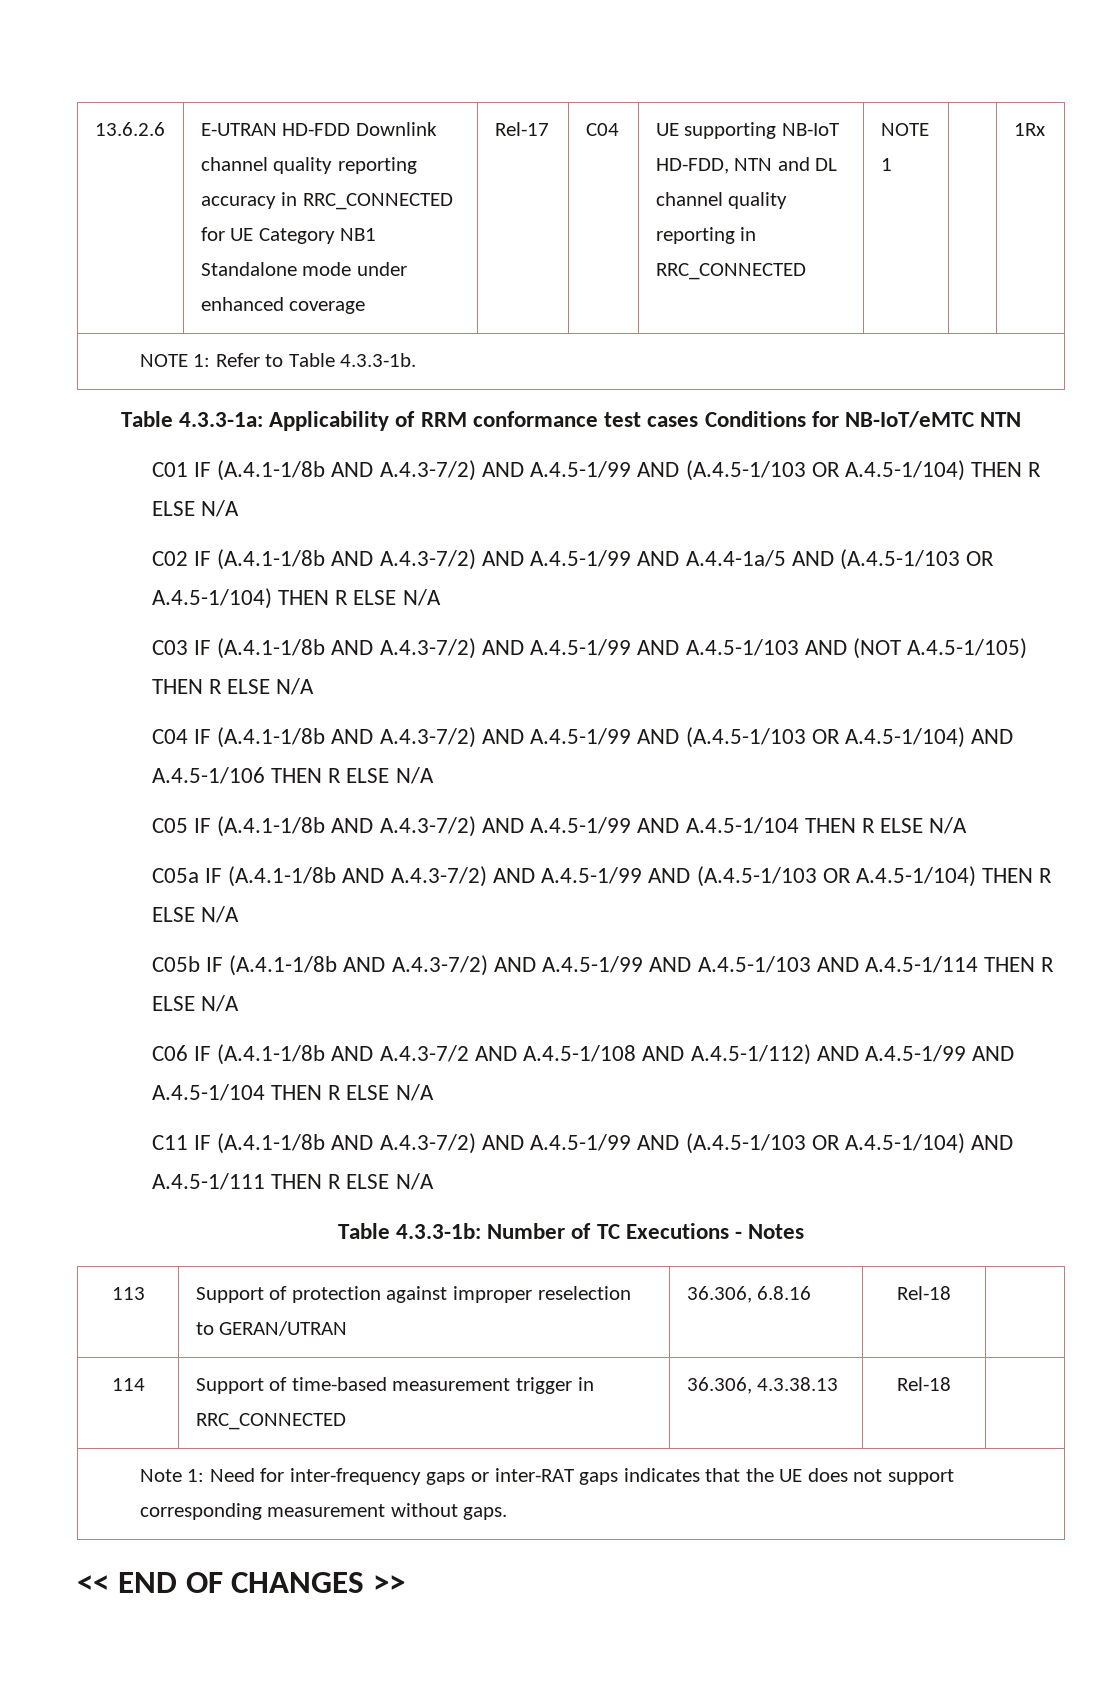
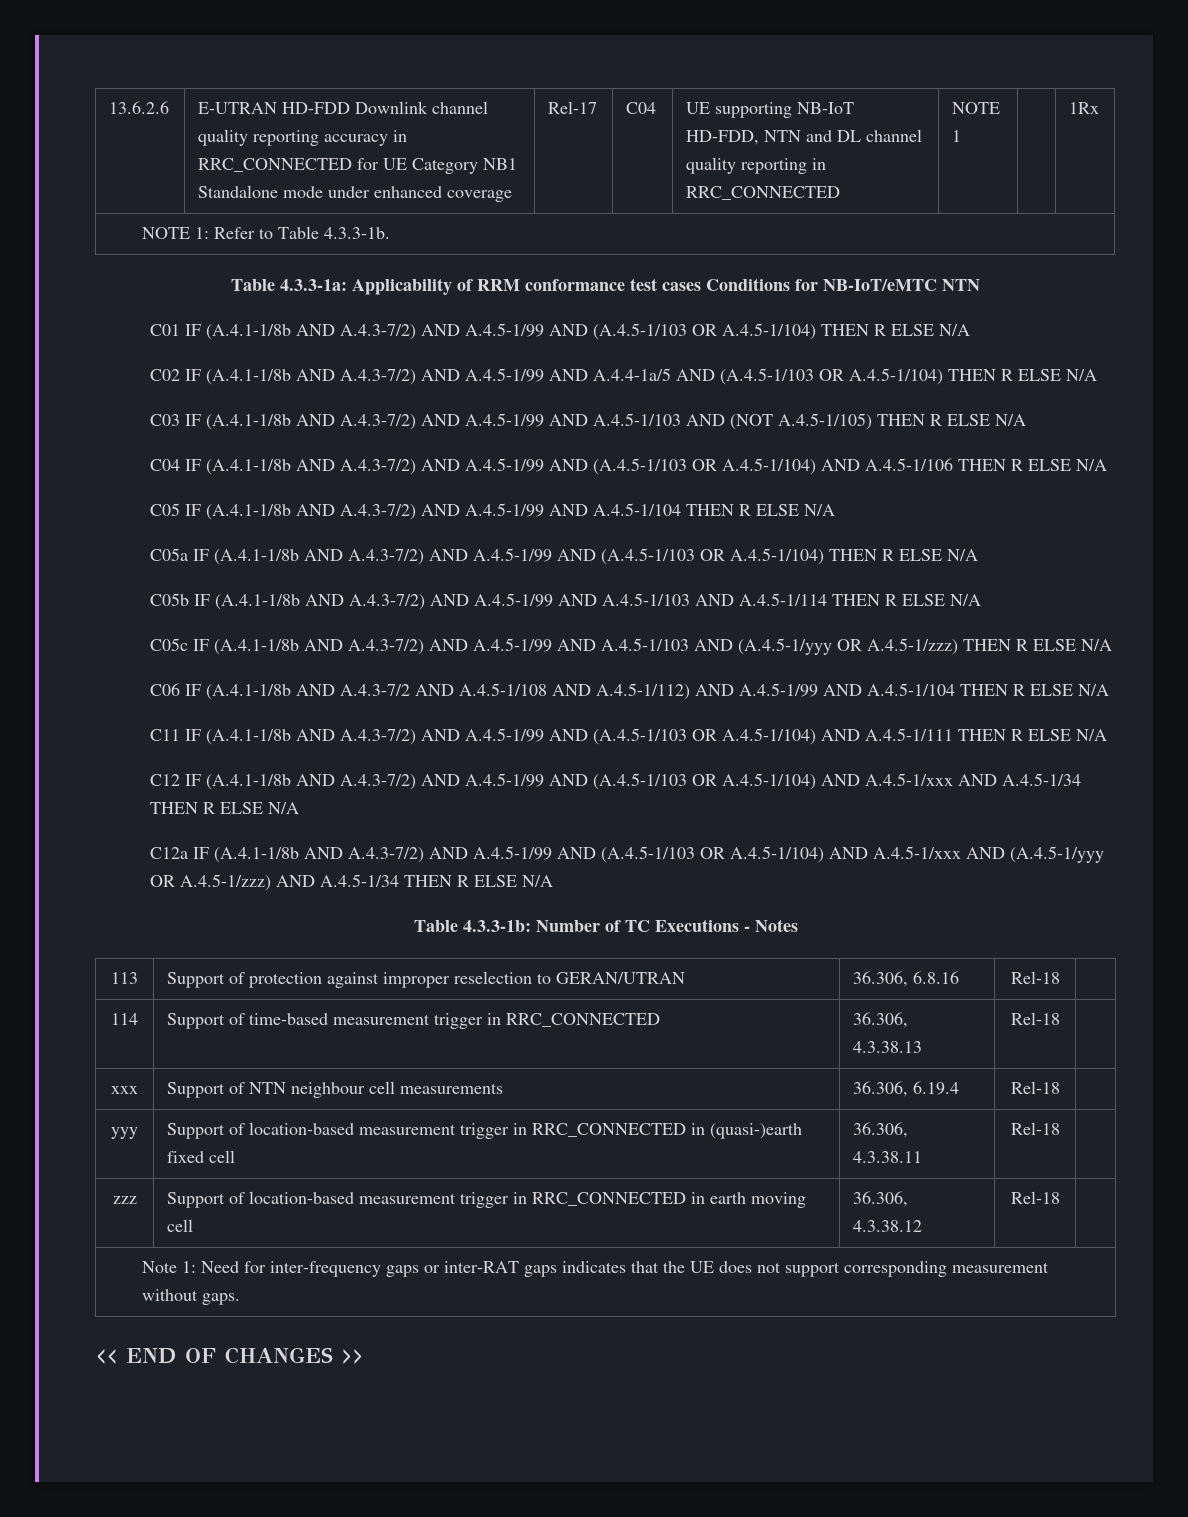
(240, 1003) none -> [149,638,1112,655] // C05c IF (A.4.1-1/8b AND A.4.3-7/2) AND A.4.5-1/99 AND A.4.5-1/103 AND (A.4.5-1/yyy OR A.4.5-1/zzz) THEN R ELSE N/A
(434, 1181) none -> [149,773,1081,790] [149,802,299,814] [149,846,1104,863] [149,874,553,891] // C12 IF (A.4.1-1/8b AND A.4.3-7/2) AND A.4.5-1/99 AND (A.4.5-1/103 OR A.4.5-1/104) AND A.4.5-1/xxx AND A.4.5-1/34 THEN R ELSE N/A // C12a IF (A.4.1-1/8b AND A.4.3-7/2) AND A.4.5-1/99 AND (A.4.5-1/103 OR A.4.5-1/104) AND A.4.5-1/xxx AND (A.4.5-1/yyy OR A.4.5-1/zzz) AND A.4.5-1/34 THEN R ELSE N/A
(951, 1384) none -> [111,1086,138,1094] [167,1081,504,1098] [853,1081,960,1097] [1010,1081,1060,1094] [111,1127,138,1139] [167,1122,803,1139] [167,1150,236,1163] [853,1122,909,1138] [853,1151,923,1163] [1010,1122,1060,1135] [112,1196,137,1204] [167,1191,807,1208] [167,1219,194,1232] [853,1191,909,1207] [853,1220,923,1232] [1010,1191,1060,1204] // xxx | Support of NTN neighbour cell measurements | 36.306, 6.19.4 | Rel-18 | // yyy | Support of location-based measurement trigger in RRC_CONNECTED in (quasi-)earth fixed cell | 36.306, 4.3.38.11 | Rel-18 | // zzz | Support of location-based measurement trigger in RRC_CONNECTED in earth moving cell | 36.306, 4.3.38.12 | Rel-18 |

